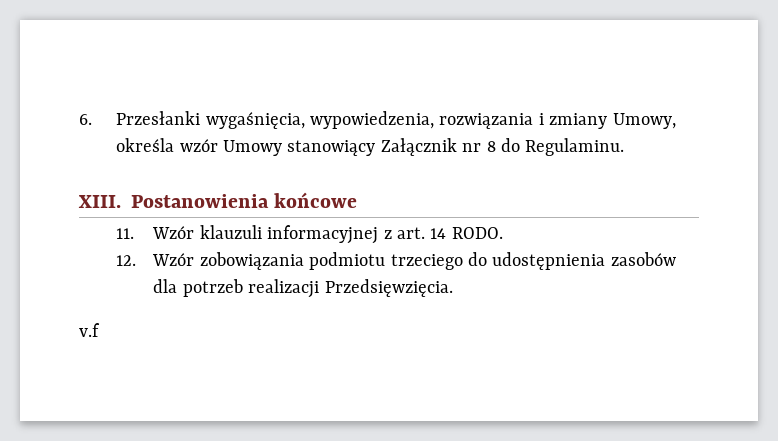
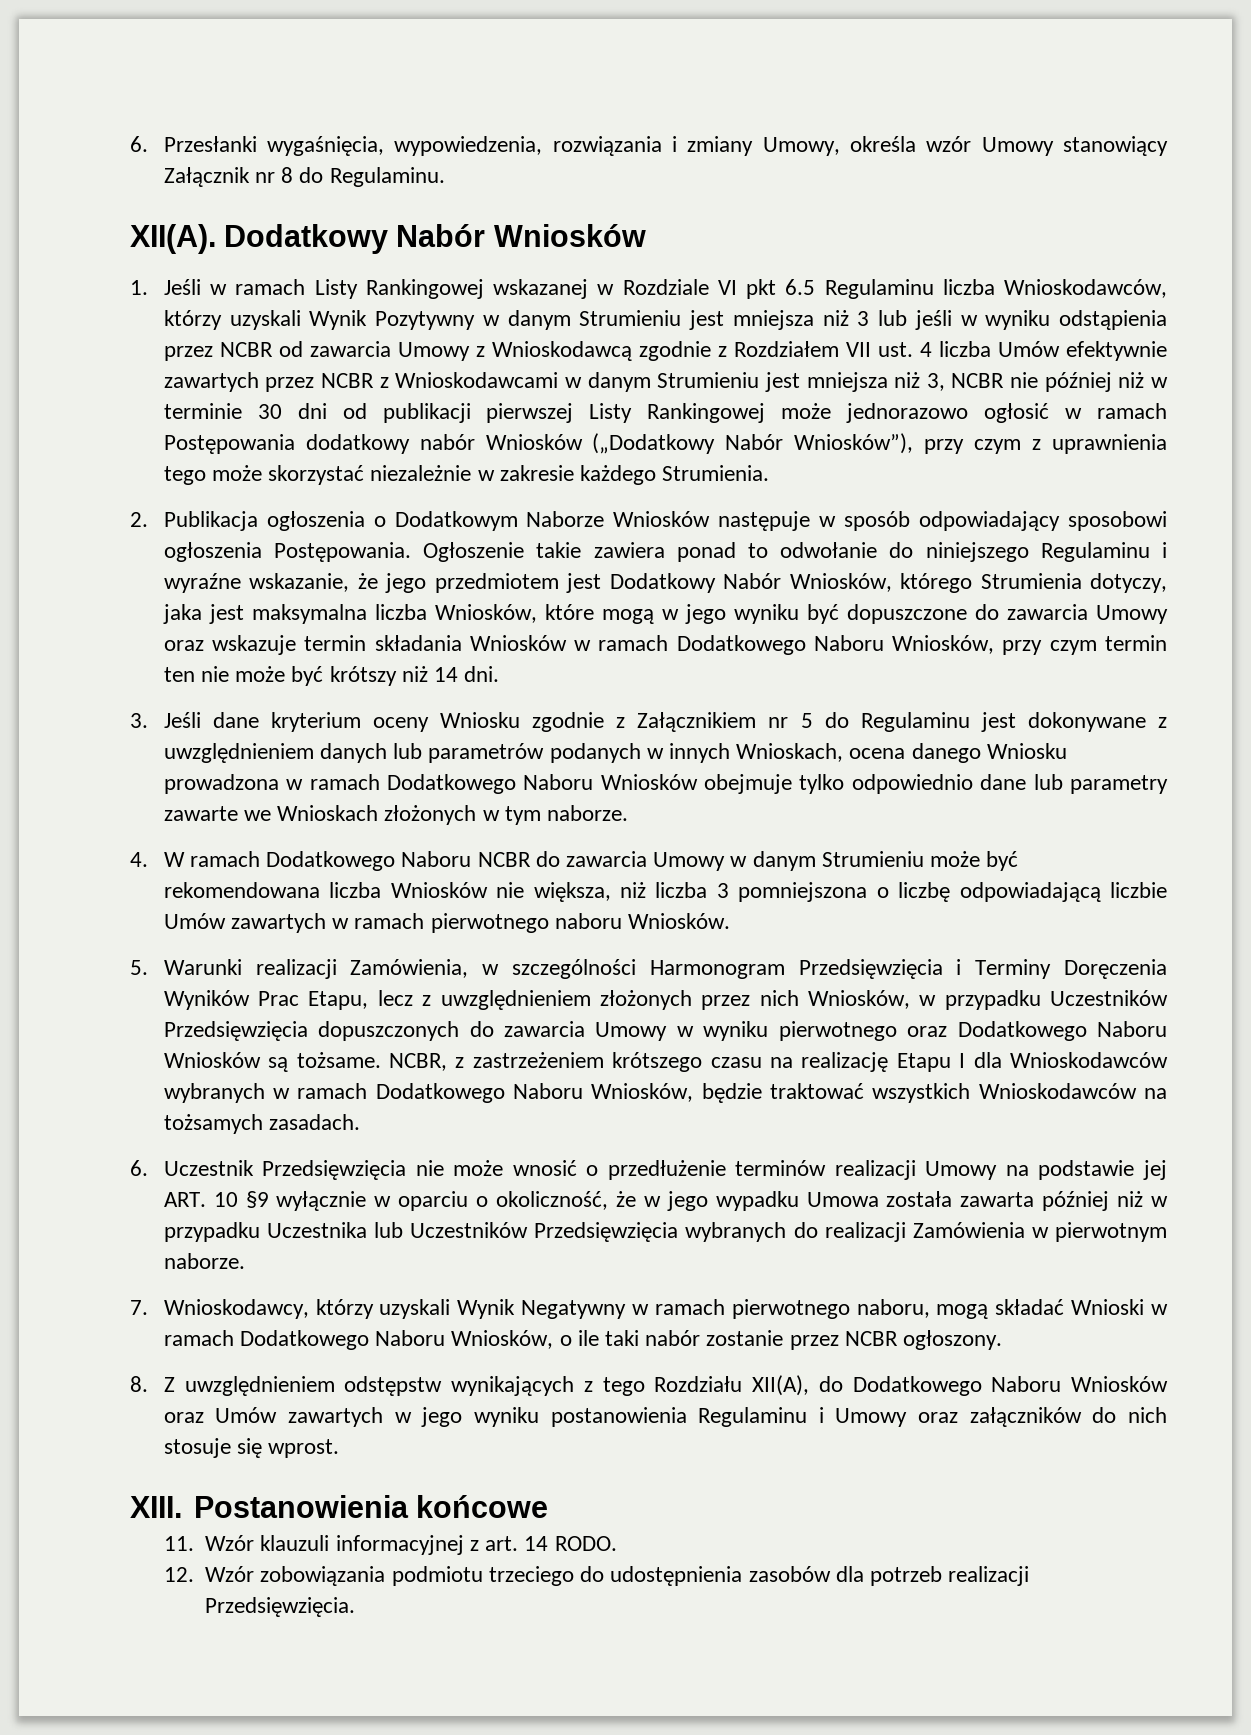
(625, 147) none -> [130,224,646,254] [130,279,1168,299] [163,310,1167,330] [163,341,1168,361] [163,372,1169,392] [163,403,1167,423] [163,433,1168,454] [163,465,770,485] [130,511,1168,531] [163,542,1167,562] [163,573,1168,593] [162,604,1168,624] [163,635,1167,655] [163,666,500,686] [130,712,1167,732] [163,743,1067,763] [163,774,1168,794] [163,805,629,825] [130,851,1019,871] [163,882,1167,902] [163,913,731,933] [130,959,1167,979] [163,990,1169,1010] [163,1021,1168,1041] [163,1052,1169,1072] [163,1083,1168,1103] [163,1114,360,1134] [130,1160,1167,1180] [163,1191,1169,1211] [163,1222,1167,1242] [163,1253,245,1269] [130,1299,1169,1319] [163,1330,1003,1350] [130,1375,1169,1396] [163,1407,1167,1427] [163,1438,340,1458] // XII(A). Dodatkowy Nabór Wniosków // 1. Jeśli w ramach Listy Rankingowej wskazanej w Rozdziale VI pkt 6.5 Regulaminu liczba Wnioskodawców, którzy uzyskali Wynik Pozytywny w danym Strumieniu jest mniejsza niż 3 lub jeśli w wyniku odstąpienia przez NCBR od zawarcia Umowy z Wnioskodawcą zgodnie z Rozdziałem VII ust. 4 liczba Umów efektywnie zawartych przez NCBR z Wnioskodawcami w danym Strumieniu jest mniejsza niż 3, NCBR nie później niż w terminie 30 dni od publikacji pierwszej Listy Rankingowej może jednorazowo ogłosić w ramach Postępowania dodatkowy nabór Wniosków („Dodatkowy Nabór Wniosków”), przy czym z uprawnienia tego może skorzystać niezależnie w zakresie każdego Strumienia. // 2. Publikacja ogłoszenia o Dodatkowym Naborze Wniosków następuje w sposób odpowiadający sposobowi ogłoszenia Postępowania. Ogłoszenie takie zawiera ponad to odwołanie do niniejszego Regulaminu i wyraźne wskazanie, że jego przedmiotem jest Dodatkowy Nabór Wniosków, którego Strumienia dotyczy, jaka jest maksymalna liczba Wniosków, które mogą w jego wyniku być dopuszczone do zawarcia Umowy oraz wskazuje termin składania Wniosków w ramach Dodatkowego Naboru Wniosków, przy czym termin ten nie może być krótszy niż 14 dni. // 3. Jeśli dane kryterium oceny Wniosku zgodnie z Załącznikiem nr 5 do Regulaminu jest dokonywane z uwzględnieniem danych lub parametrów podanych w innych Wnioskach, ocena danego Wniosku prowadzona w ramach Dodatkowego Naboru Wniosków obejmuje tylko odpowiednio dane lub parametry zawarte we Wnioskach złożonych w tym naborze. // 4. W ramach Dodatkowego Naboru NCBR do zawarcia Umowy w danym Strumieniu może być rekomendowana liczba Wniosków nie większa, niż liczba 3 pomniejszona o liczbę odpowiadającą liczbie Umów zawartych w ramach pierwotnego naboru Wniosków. // 5. Warunki realizacji Zamówienia, w szczególności Harmonogram Przedsięwzięcia i Terminy Doręczenia Wyników Prac Etapu, lecz z uwzględnieniem złożonych przez nich Wniosków, w przypadku Uczestników Przedsięwzięcia dopuszczonych do zawarcia Umowy w wyniku pierwotnego oraz Dodatkowego Naboru Wniosków są tożsame. NCBR, z zastrzeżeniem krótszego czasu na realizację Etapu I dla Wnioskodawców wybranych w ramach Dodatkowego Naboru Wniosków, będzie traktować wszystkich Wnioskodawców na tożsamych zasadach. // 6. Uczestnik Przedsięwzięcia nie może wnosić o przedłużenie terminów realizacji Umowy na podstawie jej ART. 10 §9 wyłącznie w oparciu o okoliczność, że w jego wypadku Umowa została zawarta później niż w przypadku Uczestnika lub Uczestników Przedsięwzięcia wybranych do realizacji Zamówienia w pierwotnym naborze. // 7. Wnioskodawcy, którzy uzyskali Wynik Negatywny w ramach pierwotnego naboru, mogą składać Wnioski w ramach Dodatkowego Naboru Wniosków, o ile taki nabór zostanie przez NCBR ogłoszony. // 8. Z uwzględnieniem odstępstw wynikających z tego Rozdziału XII(A), do Dodatkowego Naboru Wniosków oraz Umów zawartych w jego wyniku postanowienia Regulaminu i Umowy oraz załączników do nich stosuje się wprost.
[79,323,100,337] // v.f -> (356, 1607) none

